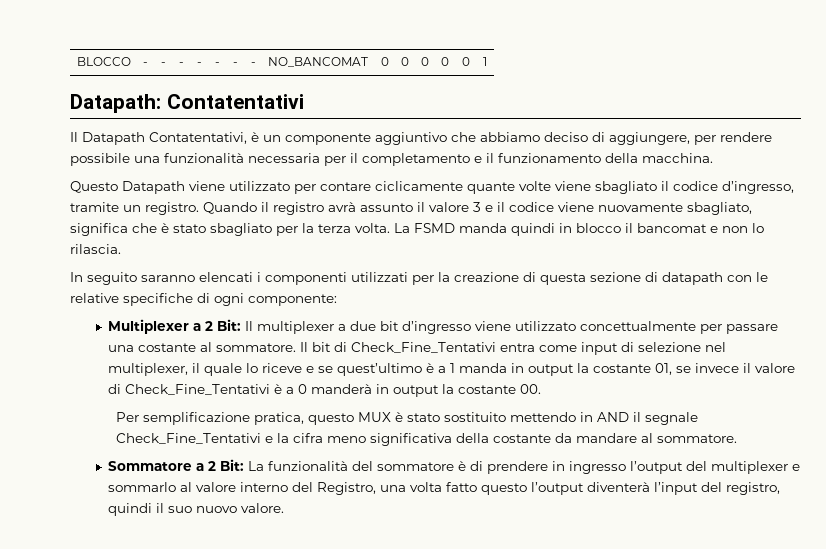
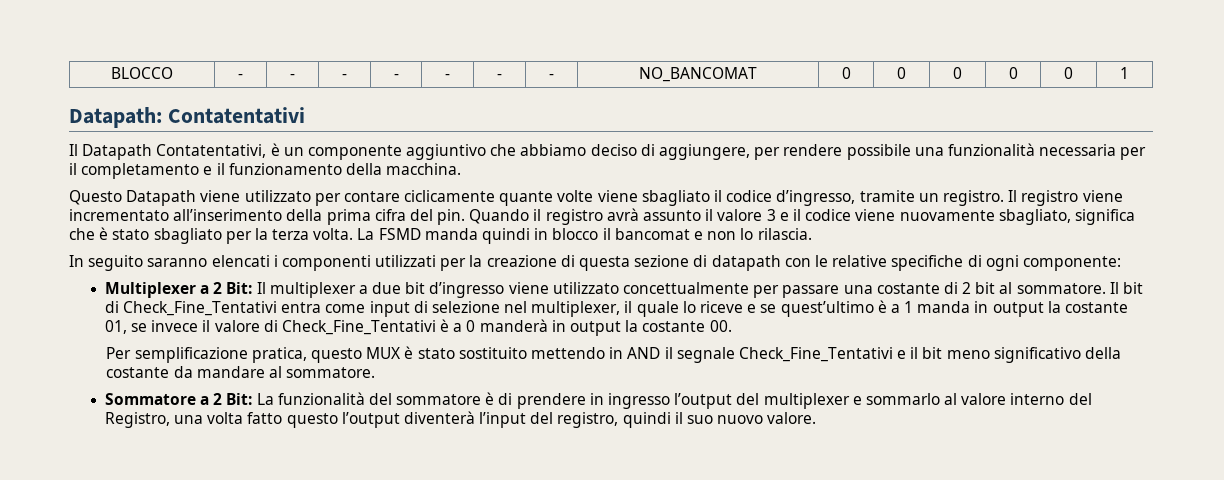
(199, 208) none -> [1008,190,1123,206] [69,209,466,225] Il registro viene incrementato all’inserimento della prima cifra del pin.
(196, 347) none -> [943,282,996,294] di 2 bit
[276,433,452,446] la cifra meno significativa -> [910,347,1081,363] il bit meno significativo

